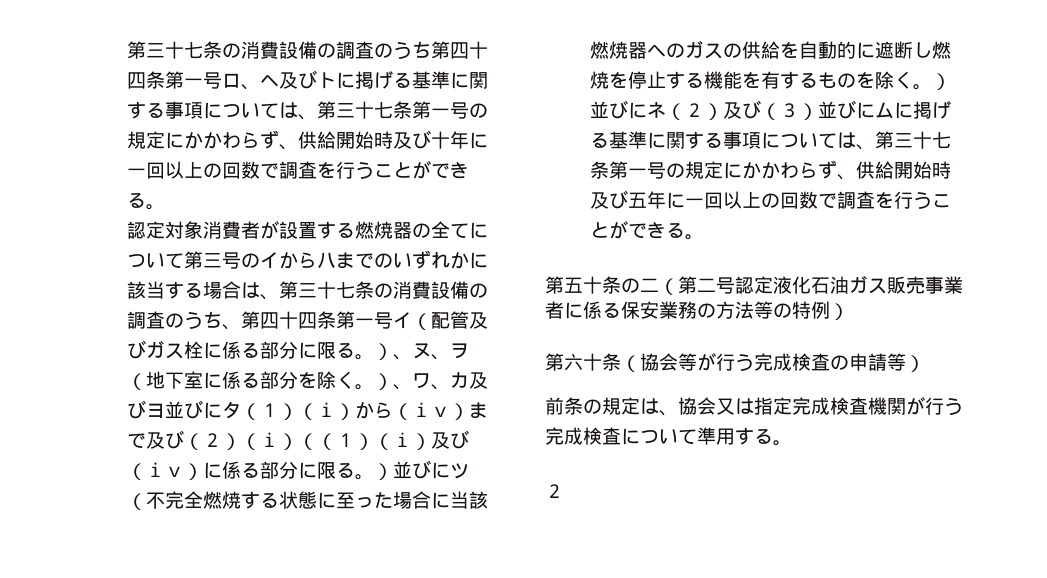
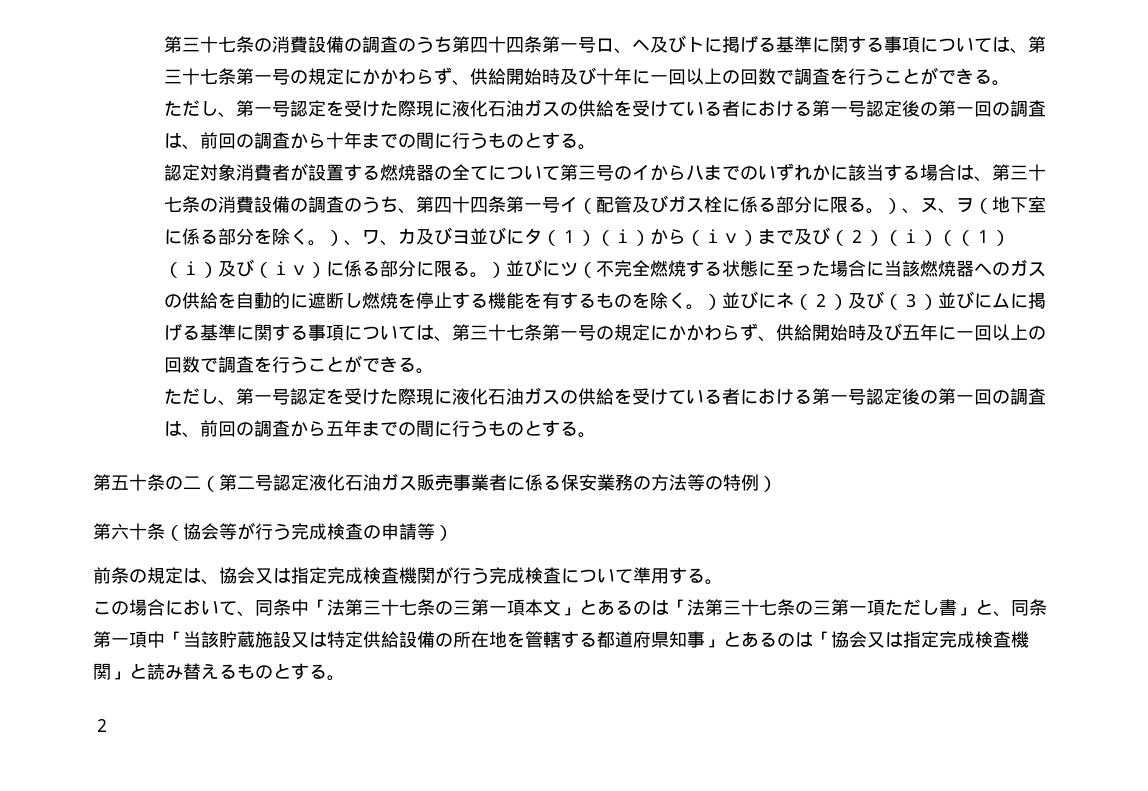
(165, 207) none -> [163,99,1046,118] [163,132,596,150] // ただし、第一号認定を受けた際現に液化石油ガスの供給を受けている者における第一号認定後の第一回の調査は、前回の調査から十年までの間に行うものとする。
(704, 237) none -> [163,387,1046,406] [163,420,596,438] // ただし、第一号認定を受けた際現に液化石油ガスの供給を受けている者における第一号認定後の第一回の調査は、前回の調査から五年までの間に行うものとする。
(792, 443) none -> [93,599,1047,617] [93,631,1029,648] [93,663,345,681] // この場合において、同条中「法第三十七条の三第一項本文」とあるのは「法第三十七条の三第一項ただし書」と、同条第一項中「当該貯蔵施設又は特定供給設備の所在地を管轄する都道府県知事」とあるのは「協会又は指定完成検査機関」と読み替えるものとする。

